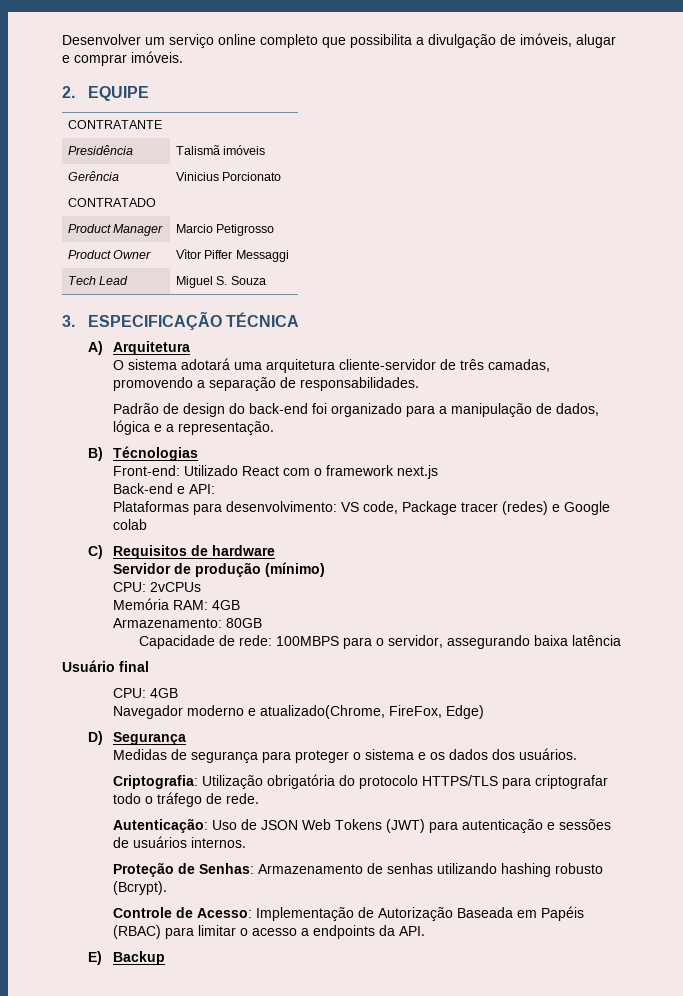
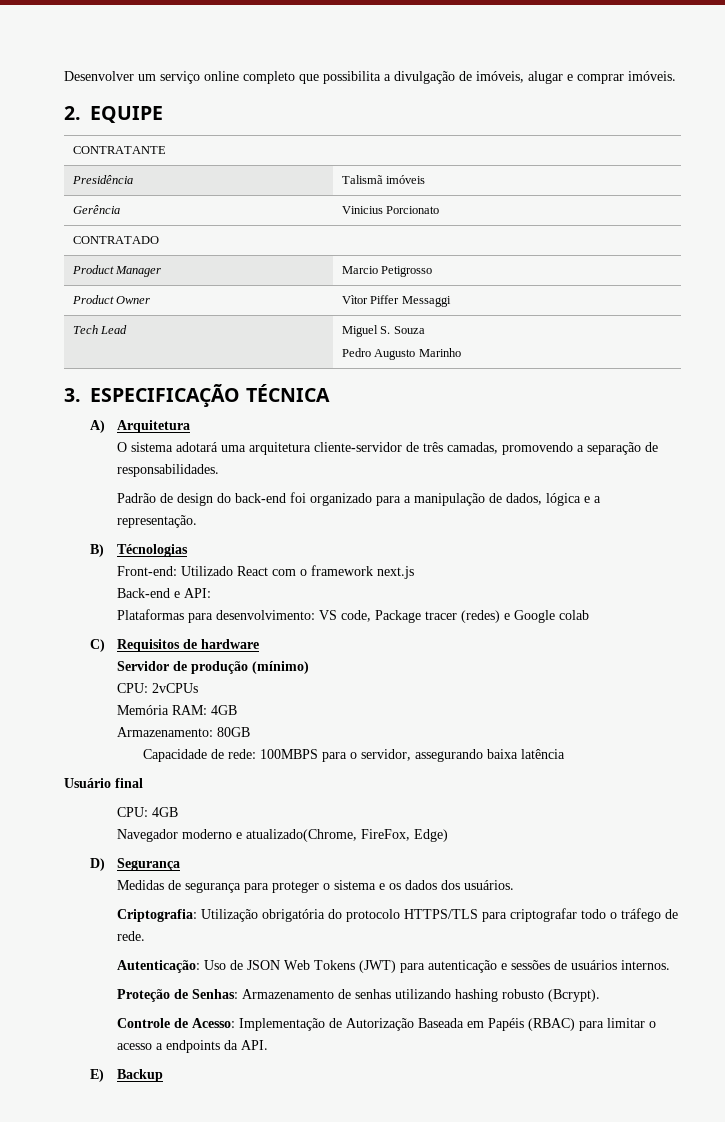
(266, 280) none -> [342,348,461,360] // Pedro Augusto Marinho

